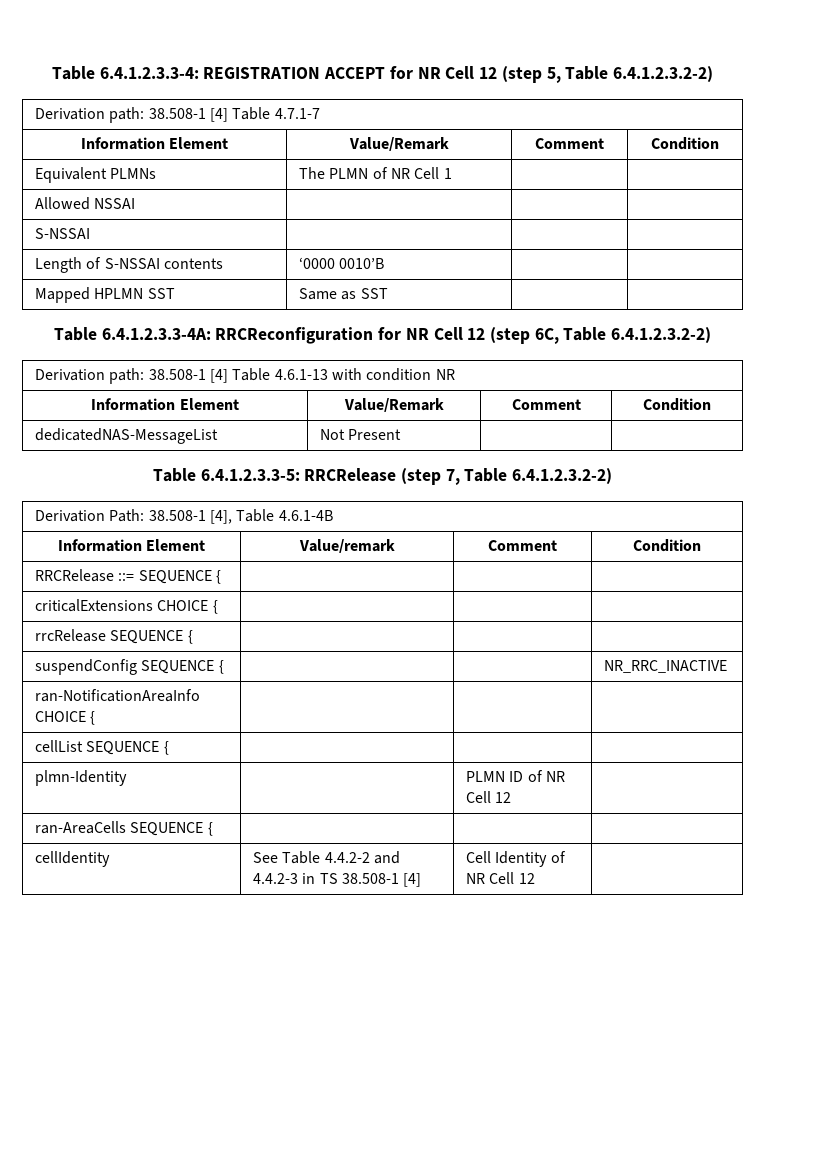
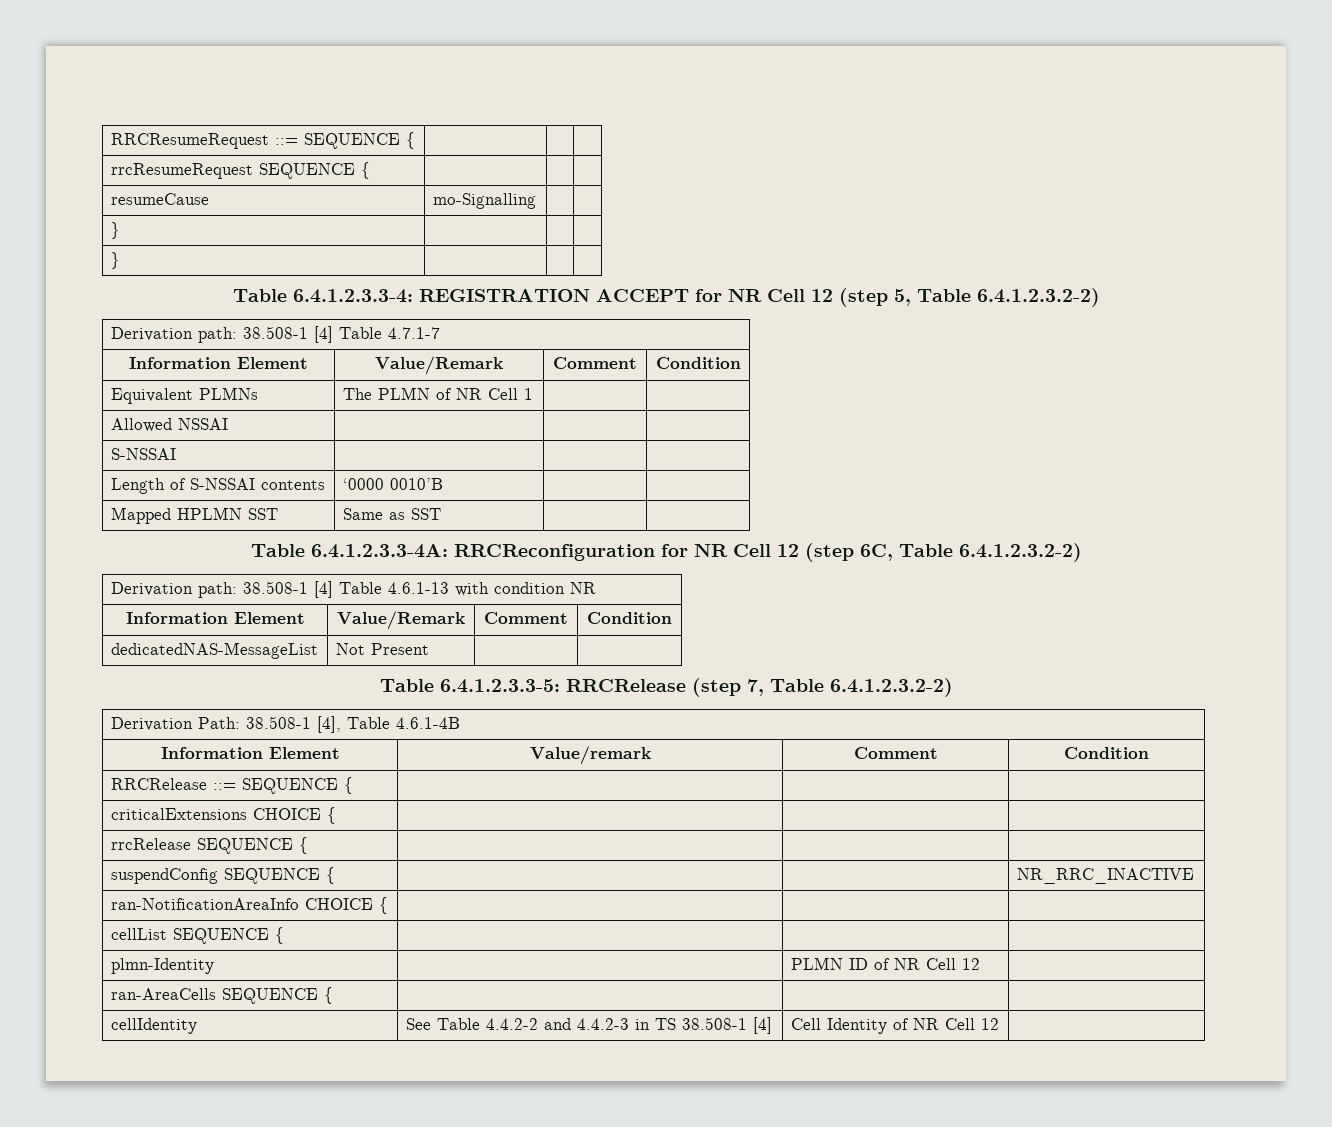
(52, 73) none -> [110,132,415,149] [110,162,370,179] [110,193,209,205] [432,193,536,209] [110,222,120,239] [110,252,120,269] RRCResumeRequest ::= SEQUENCE { | | | // rrcResumeRequest SEQUENCE { | | | // resumeCause | mo-Signalling | | // } | | | // } | | | //

